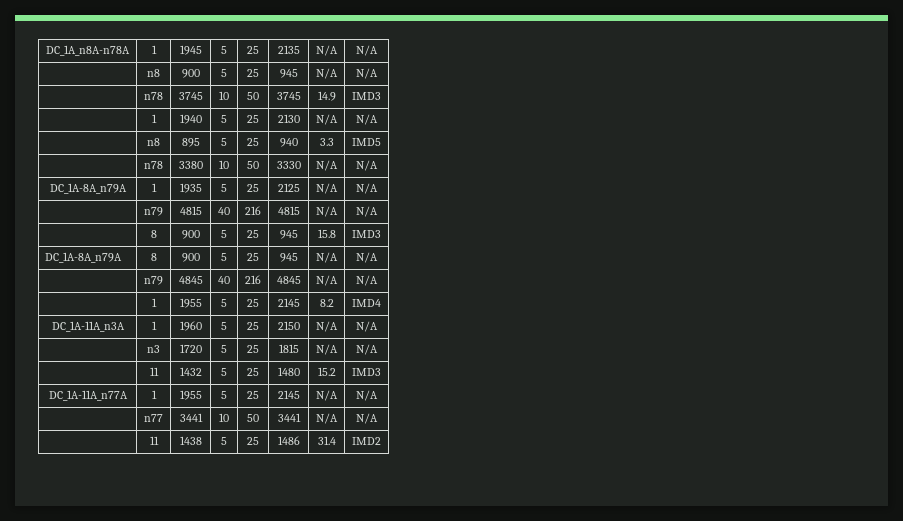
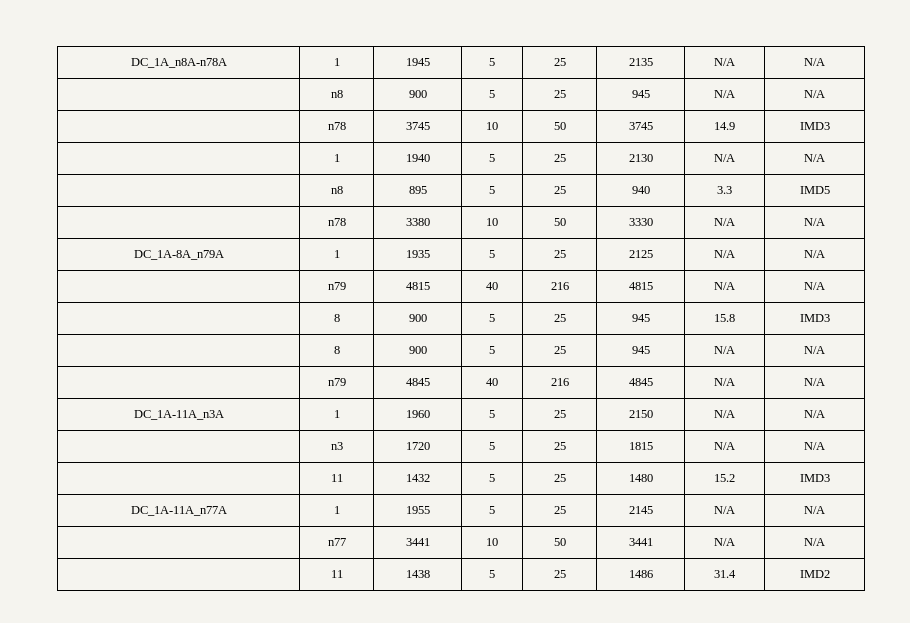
[45,252,123,263] DC_1A-8A_n79A -> (830, 318) none
[151,298,157,307] [179,298,202,308] [221,299,227,307] [247,299,259,307] [277,298,300,307] [319,299,334,307] [352,299,381,307] // | 1 | 1955 | 5 | 25 | 2145 | 8.2 | IMD4 -> (826, 382) none

